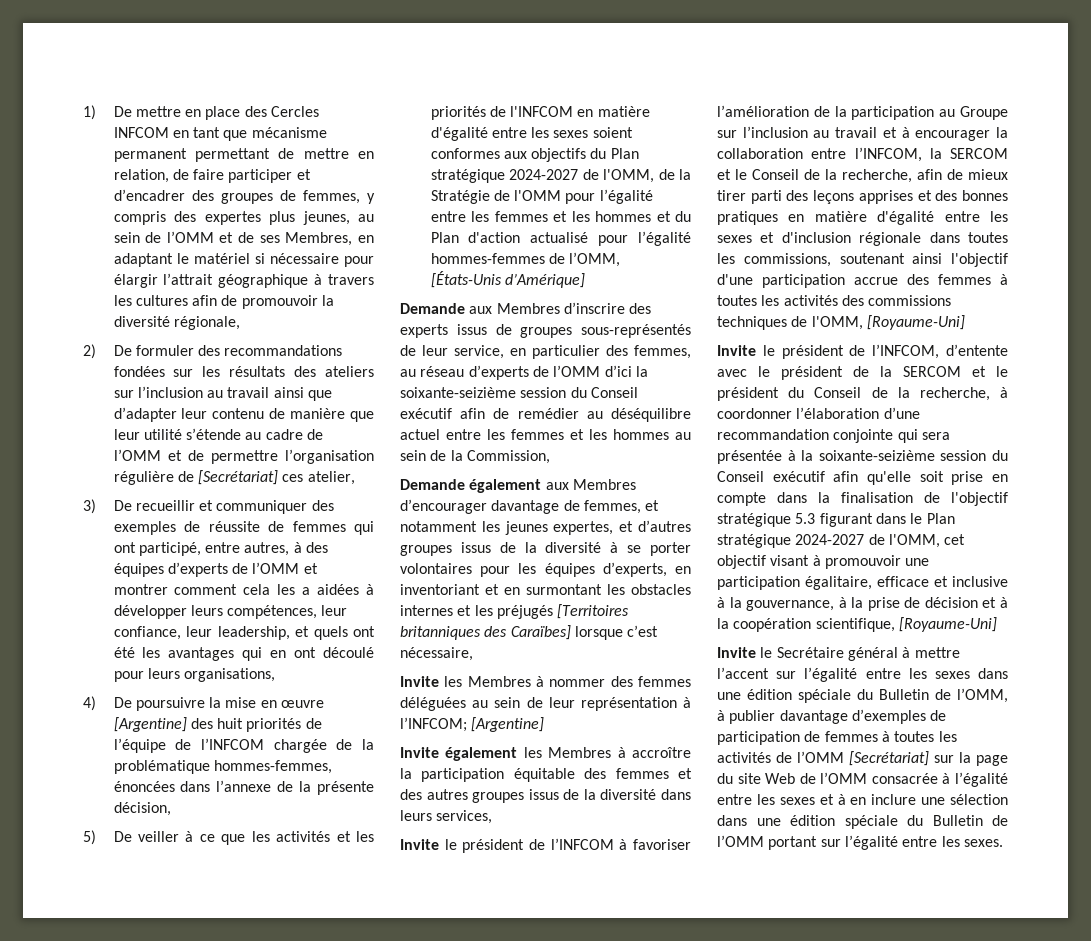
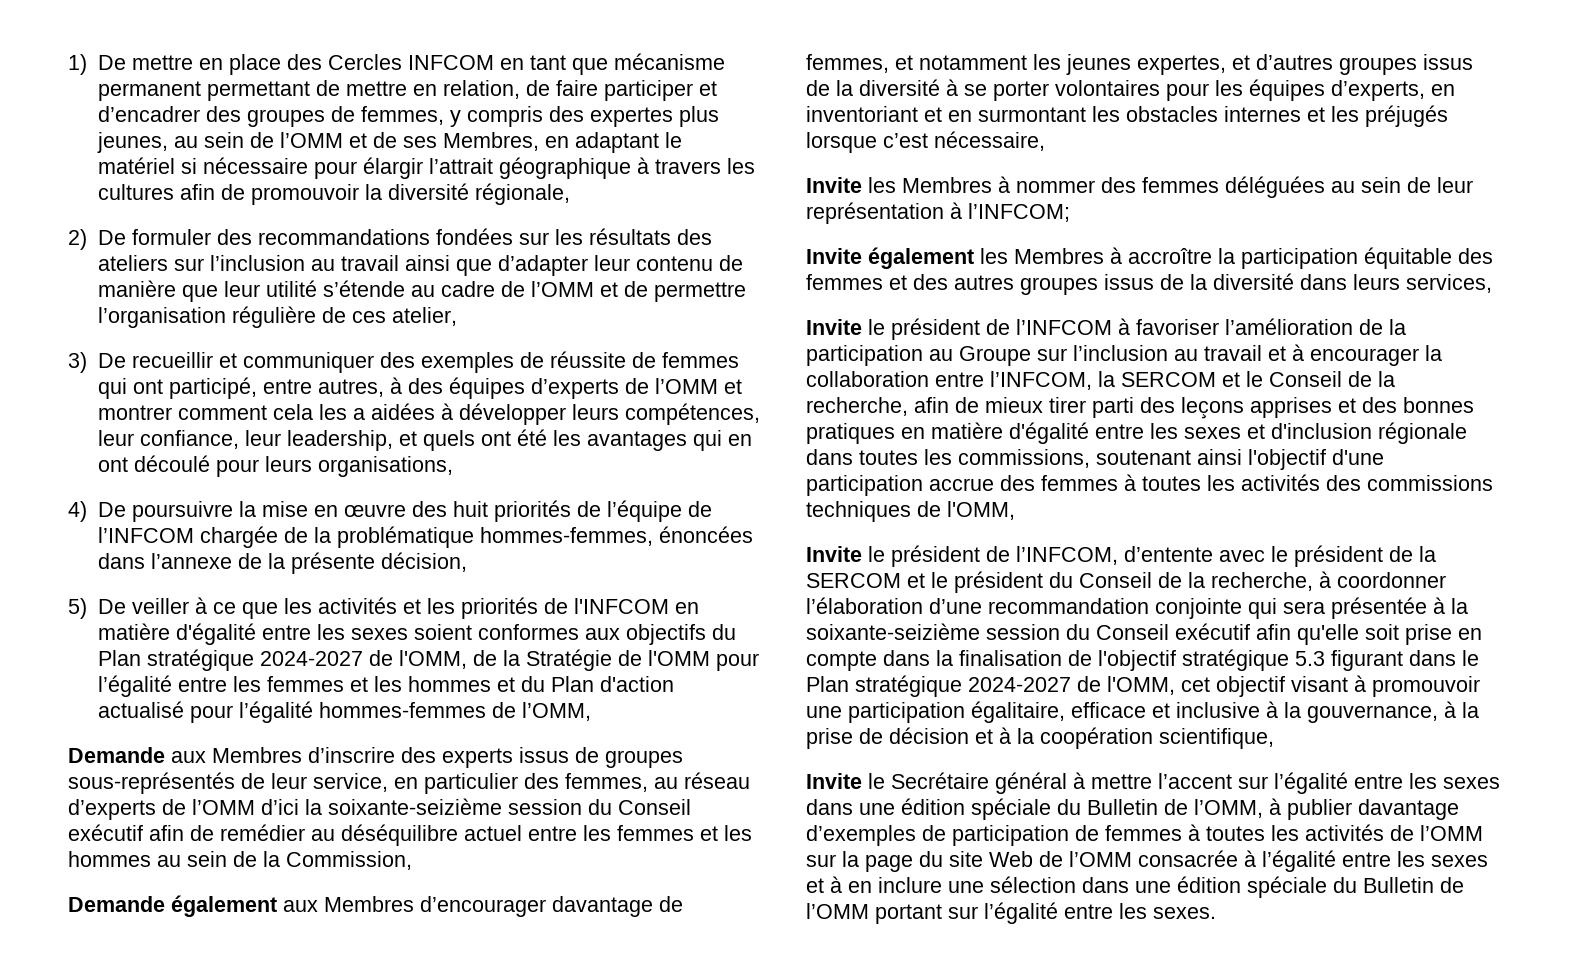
[198,470,279,485] [Secrétariat] -> (346, 315) none
[113,717,187,732] [Argentine] -> (406, 510) none
[430,271,585,288] [États-Unis d’Amérique] -> (591, 711) none
[557,604,630,619] [400,625,571,640] [Territoires britanniques des Caraïbes] -> (1448, 116) none
[471,717,545,732] [Argentine] -> (1070, 212) none
[866,315,965,330] [Royaume-Uni] -> (1015, 510) none
[898,617,997,632] [Royaume-Uni] -> (1274, 738) none
[849,751,929,766] [Secrétariat] -> (1483, 833) none

